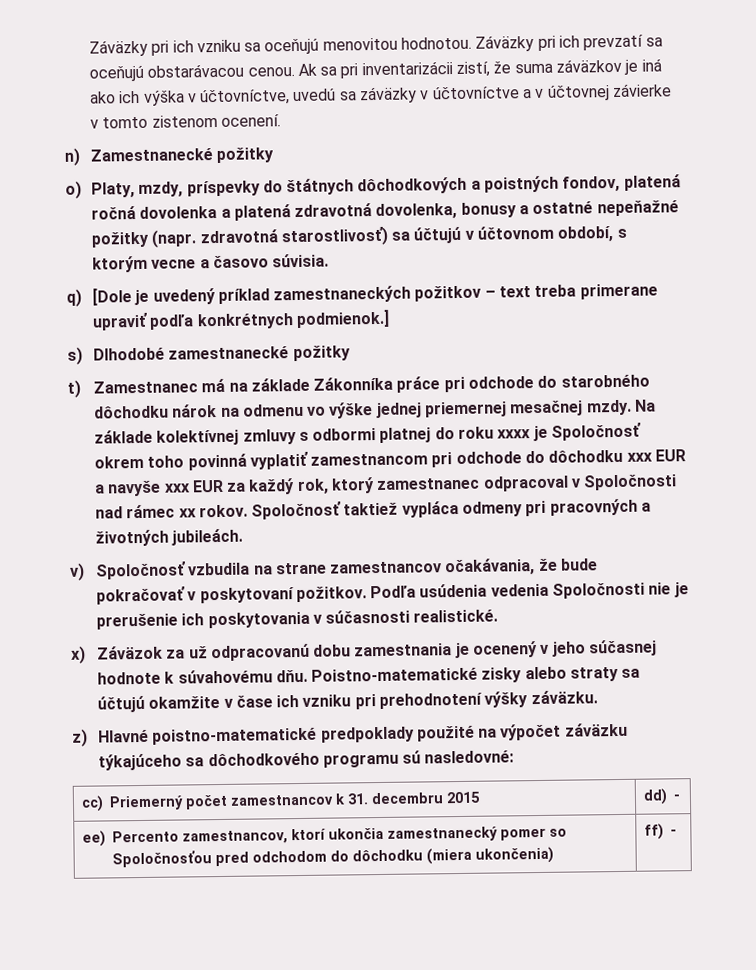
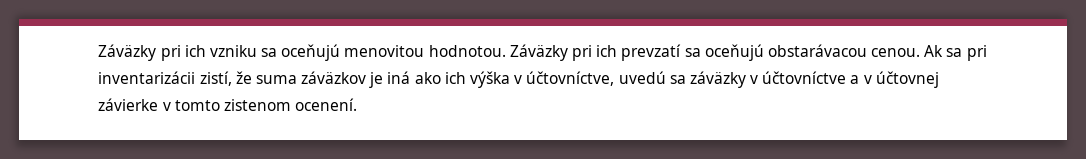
[64,147,275,166] [65,174,681,199] [90,200,679,221] [90,225,627,248] [91,253,330,273] [66,283,658,307] [91,309,390,331] [67,345,351,365] [67,374,650,398] [92,399,657,419] [93,422,642,446] [93,449,687,471] [93,473,678,497] [94,498,652,520] [94,528,244,547] [69,558,599,581] [95,581,689,605] [95,609,499,630] [70,639,658,664] [96,666,641,685] [96,690,598,713] [72,722,628,747] [97,750,515,771] [80,791,481,812] [642,788,680,805] [81,826,567,847] [111,846,554,868] [643,823,677,840] // n) Zamestnanecké požitky // o) Platy, mzdy, príspevky do štátnych dôchodkových a poistných fondov, platená ročná dovolenka a platená zdravotná dovolenka, bonusy a ostatné nepeňažné požitky (napr. zdravotná starostlivosť) sa účtujú v účtovnom období, s ktorým vecne a časovo súvisia. // q) [Dole je uvedený príklad zamestnaneckých požitkov – text treba primerane upraviť podľa konkrétnych podmienok.] // s) Dlhodobé zamestnanecké požitky // t) Zamestnanec má na základe Zákonníka práce pri odchode do starobného dôchodku nárok na odmenu vo výške jednej priemernej mesačnej mzdy. Na základe kolektívnej zmluvy s odbormi platnej do roku xxxx je Spoločnosť okrem toho povinná vyplatiť zamestnancom pri odchode do dôchodku xxx EUR a navyše xxx EUR za každý rok, ktorý zamestnanec odpracoval v Spoločnosti nad rámec xx rokov. Spoločnosť taktiež vypláca odmeny pri pracovných a životných jubileách. // v) Spoločnosť vzbudila na strane zamestnancov očakávania, že bude pokračovať v poskytovaní požitkov. Podľa usúdenia vedenia Spoločnosti nie je prerušenie ich poskytovania v súčasnosti realistické. // x) Záväzok za už odpracovanú dobu zamestnania je ocenený v jeho súčasnej hodnote k súvahovému dňu. Poistno-matematické zisky alebo straty sa účtujú okamžite v čase ich vzniku pri prehodnotení výšky záväzku. // z) Hlavné poistno-matematické predpoklady použité na výpočet záväzku týkajúceho sa dôchodkového programu sú nasledovné: // cc) Priemerný počet zamestnancov k 31. decembru 2015 | dd) - // ee) Percento zamestnancov, ktorí ukončia zamestnanecký pomer so Spoločnosťou pred odchodom do dôchodku (miera ukončenia) | ff) - -> (358, 104) none

